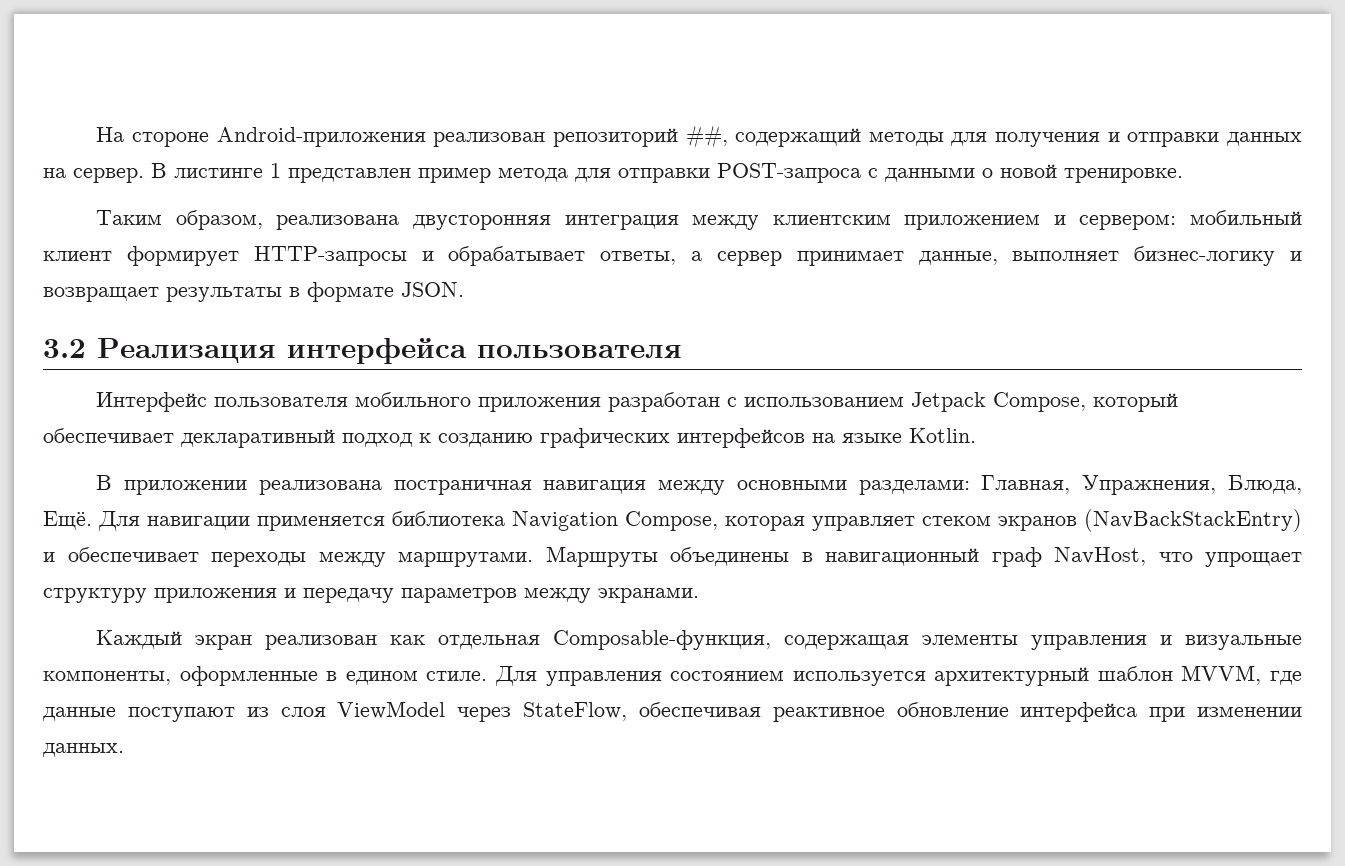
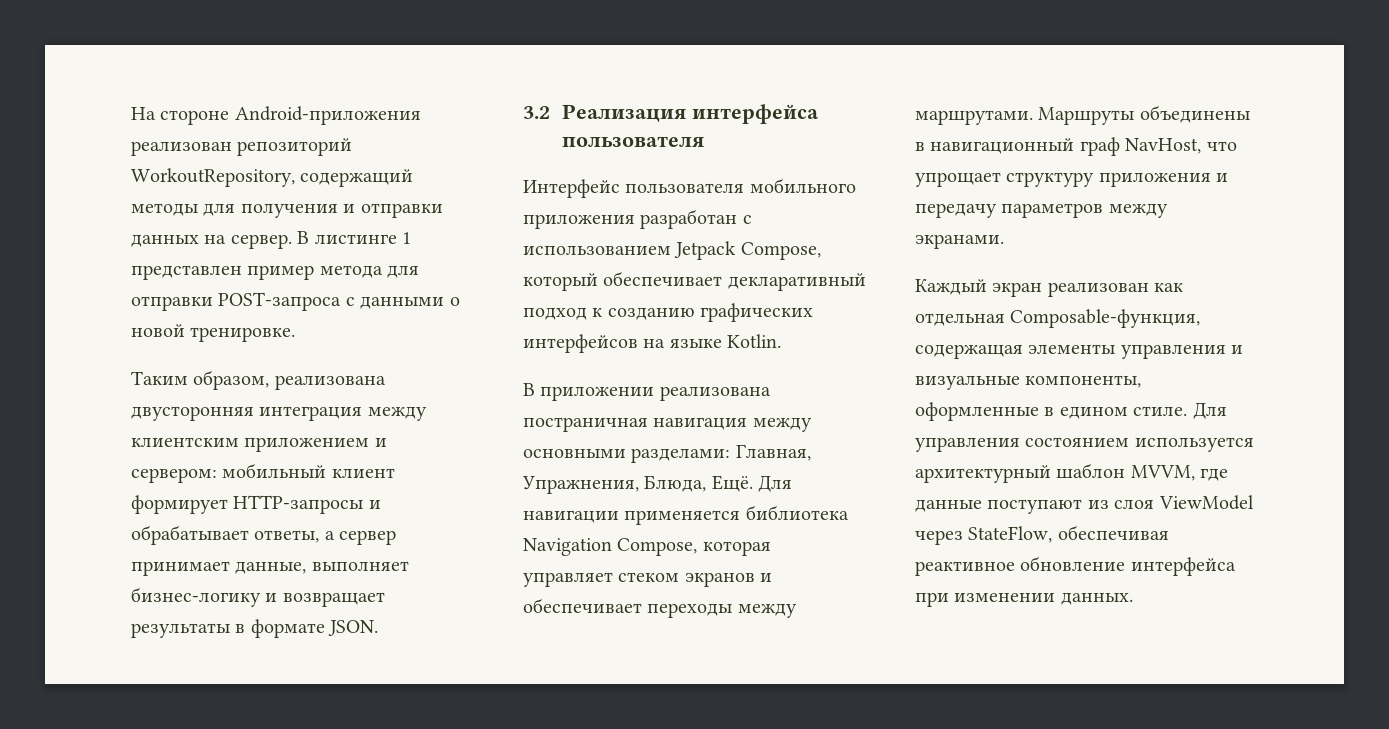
[685,125,728,148] ##, -> [131,168,295,187] WorkoutRepository,
[1084,509,1302,532] (NavBackStackEntry) -> (755, 579) none

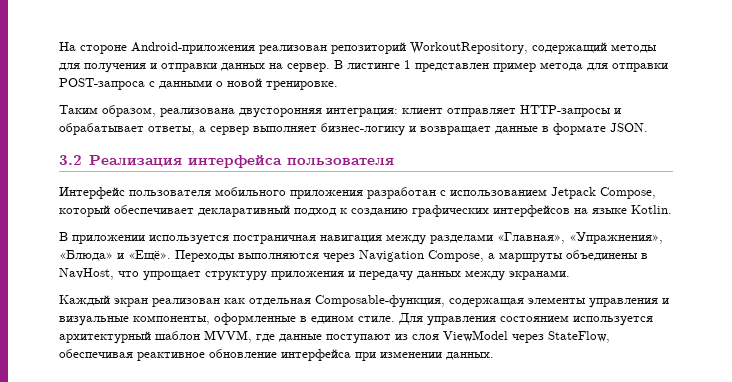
[259,406,427,421] [131,437,387,452] [131,463,395,483] [131,495,228,514] интеграция между клиентским приложением и сервером: мобильный клиент формирует -> [326,108,516,117] интеграция: клиент отправляет
[131,561,307,576] принимает данные, -> (249, 130) none
[131,623,230,638] результаты -> [495,126,538,134] данные
[659,386,771,401] реализована -> [149,235,229,245] используется
[523,444,811,463] [522,475,793,494] [523,505,849,525] [523,538,771,556] [523,572,773,587] [523,598,797,618] [915,105,1250,125] [915,137,1120,156] основными разделами: Главная, Упражнения, Блюда, Ещё. Для навигации применяется библиотека Navigation Compose, которая управляет стеком экранов и обеспечивает переходы между маршрутами. Маршруты объединены в навигационный граф -> [430,232,663,244] [59,250,648,263] разделами «Главная», «Упражнения», «Блюда» и «Ещё». Переходы выполняются через Navigation Compose, а маршруты объединены в
[1001,203,1104,218] параметров -> [417,271,461,279] данных

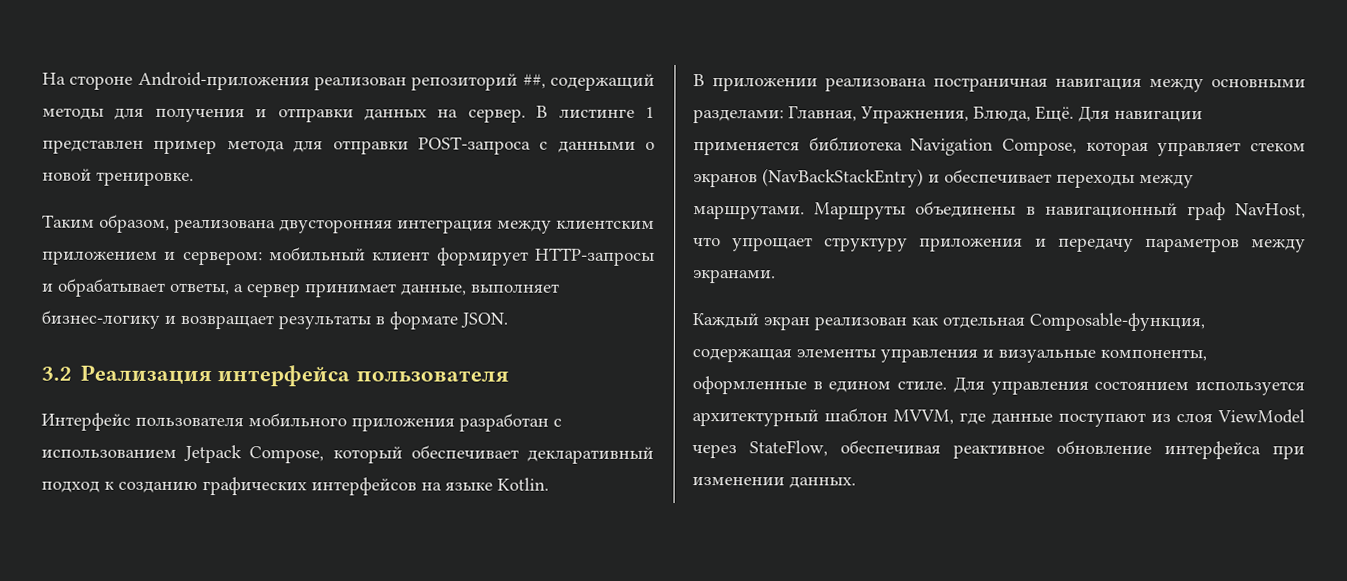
[410,42,528,54] WorkoutRepository, -> [522,73,546,89] ##,
[326,108,516,117] интеграция: клиент отправляет -> [397,219,655,234] [42,247,529,266] интеграция между клиентским приложением и сервером: мобильный клиент формирует
(249, 130) none -> [304,283,467,298] принимает данные,
[495,126,538,134] данные -> [278,315,371,330] результаты
[149,235,229,245] используется -> [825,77,927,92] реализована
[430,232,663,244] [59,250,648,263] разделами «Главная», «Упражнения», «Блюда» и «Ещё». Переходы выполняются через Navigation Compose, а маршруты объединены в -> [1211,79,1306,88] [693,105,1203,124] [693,137,1306,157] [693,168,1194,189] [693,201,1226,221] основными разделами: Главная, Упражнения, Блюда, Ещё. Для навигации применяется библиотека Navigation Compose, которая управляет стеком экранов (NavBackStackEntry) и обеспечивает переходы между маршрутами. Маршруты объединены в навигационный граф
[417,271,461,279] данных -> [1144,237,1240,253] параметров

